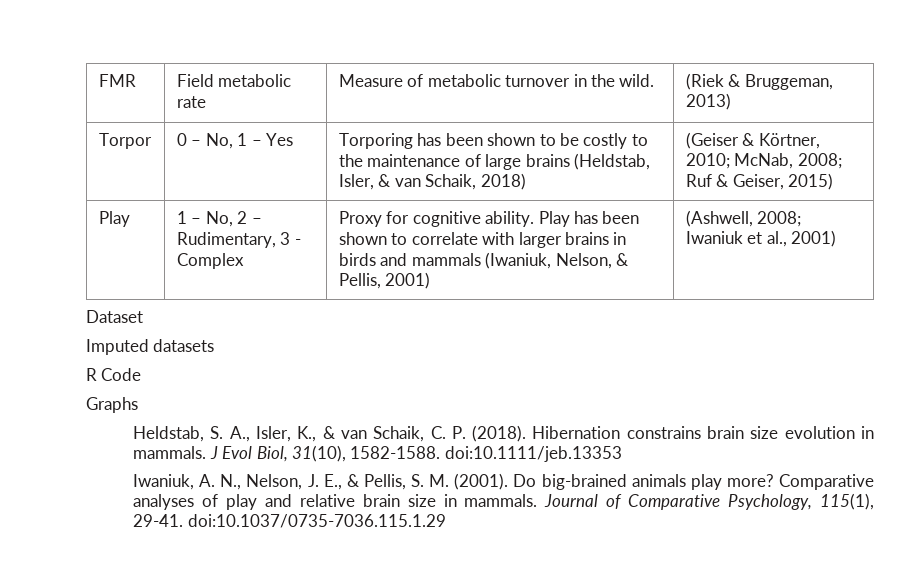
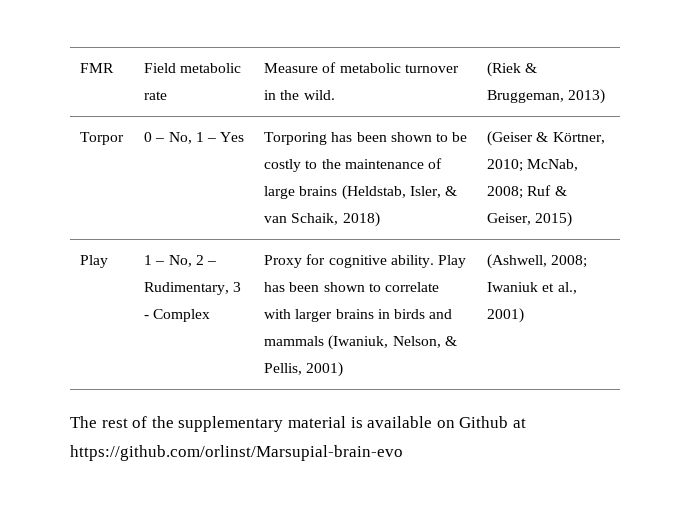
[86,310,143,323] [86,339,215,355] [86,368,142,381] [86,397,138,413] [133,425,875,442] [133,445,622,462] [133,473,875,490] [133,493,875,510] [133,514,446,528] Dataset // Imputed datasets // R Code // Graphs // Heldstab, S. A., Isler, K., & van Schaik, C. P. (2018). Hibernation constrains brain size evolution in mammals. J Evol Biol, 31(10), 1582-1588. doi:10.1111/jeb.13353 // Iwaniuk, A. N., Nelson, J. E., & Pellis, S. M. (2001). Do big-brained animals play more? Comparative analyses of play and relative brain size in mammals. Journal of Comparative Psychology, 115(1), 29-41. doi:10.1037/0735-7036.115.1.29 -> [70,416,526,432] [70,445,403,461] The rest of the supplementary material is available on Github at https://github.com/orlinst/Marsupial-brain-evo

